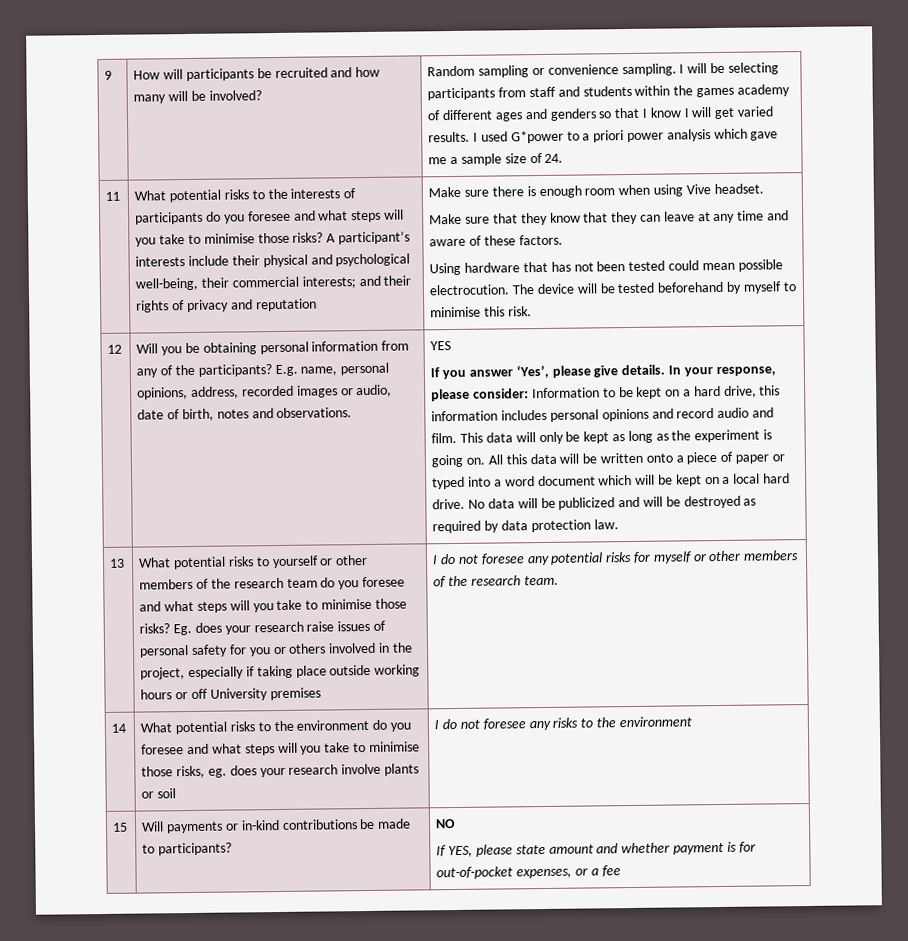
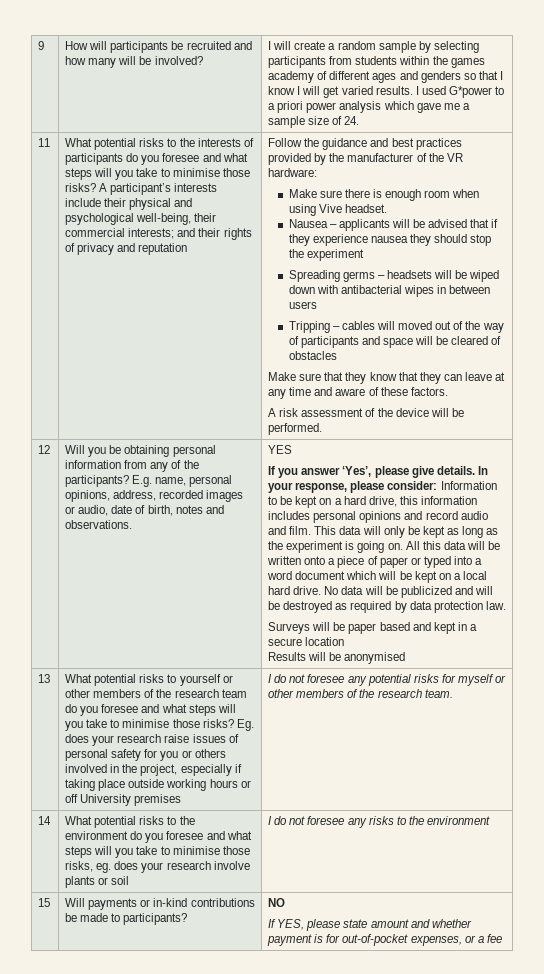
[427,62,725,78] Random sampling or convenience sampling. I will be -> [268,41,431,53] I will create a random sample by
[529,86,580,98] staff and -> (353, 60) none
(317, 305) none -> [268,138,462,150] [268,153,463,165] [268,168,318,177] Follow the guidance and best practices provided by the manufacturer of the VR hardware: //
(764, 189) none -> [288,219,499,231] [288,234,492,246] [288,249,364,261] [288,270,500,282] [288,285,491,297] [288,301,317,309] [288,321,504,333] [288,336,502,348] [288,351,337,360] // Nausea – applicants will be advised that if they experience nausea they should stop the experiment // Spreading germs – headsets will be wiped down with antibacterial wipes in between users // Tripping – cables will moved out of the way of participants and space will be cleared of obstacles
[429,259,783,276] [429,281,796,296] [430,306,533,318] Using hardware that has not been tested could mean possible electrocution. The device will be tested beforehand by myself to minimise this risk. -> [268,408,464,417] [268,423,323,435] A risk assessment of the device will be performed.
(619, 524) none -> [268,622,477,634] [268,637,345,646] [268,652,406,664] // Surveys will be paper based and kept in a secure location // Results will be anonymised

